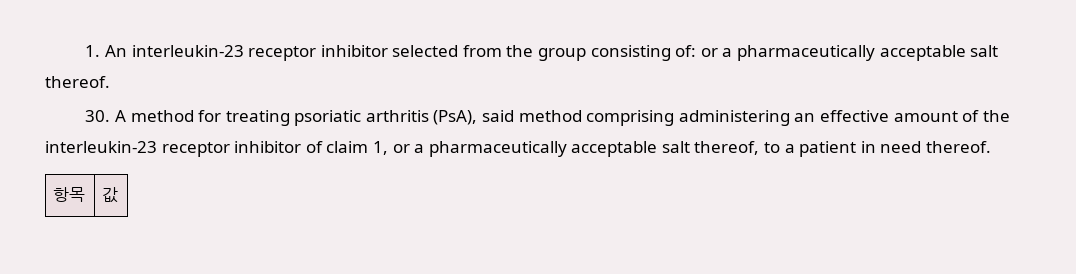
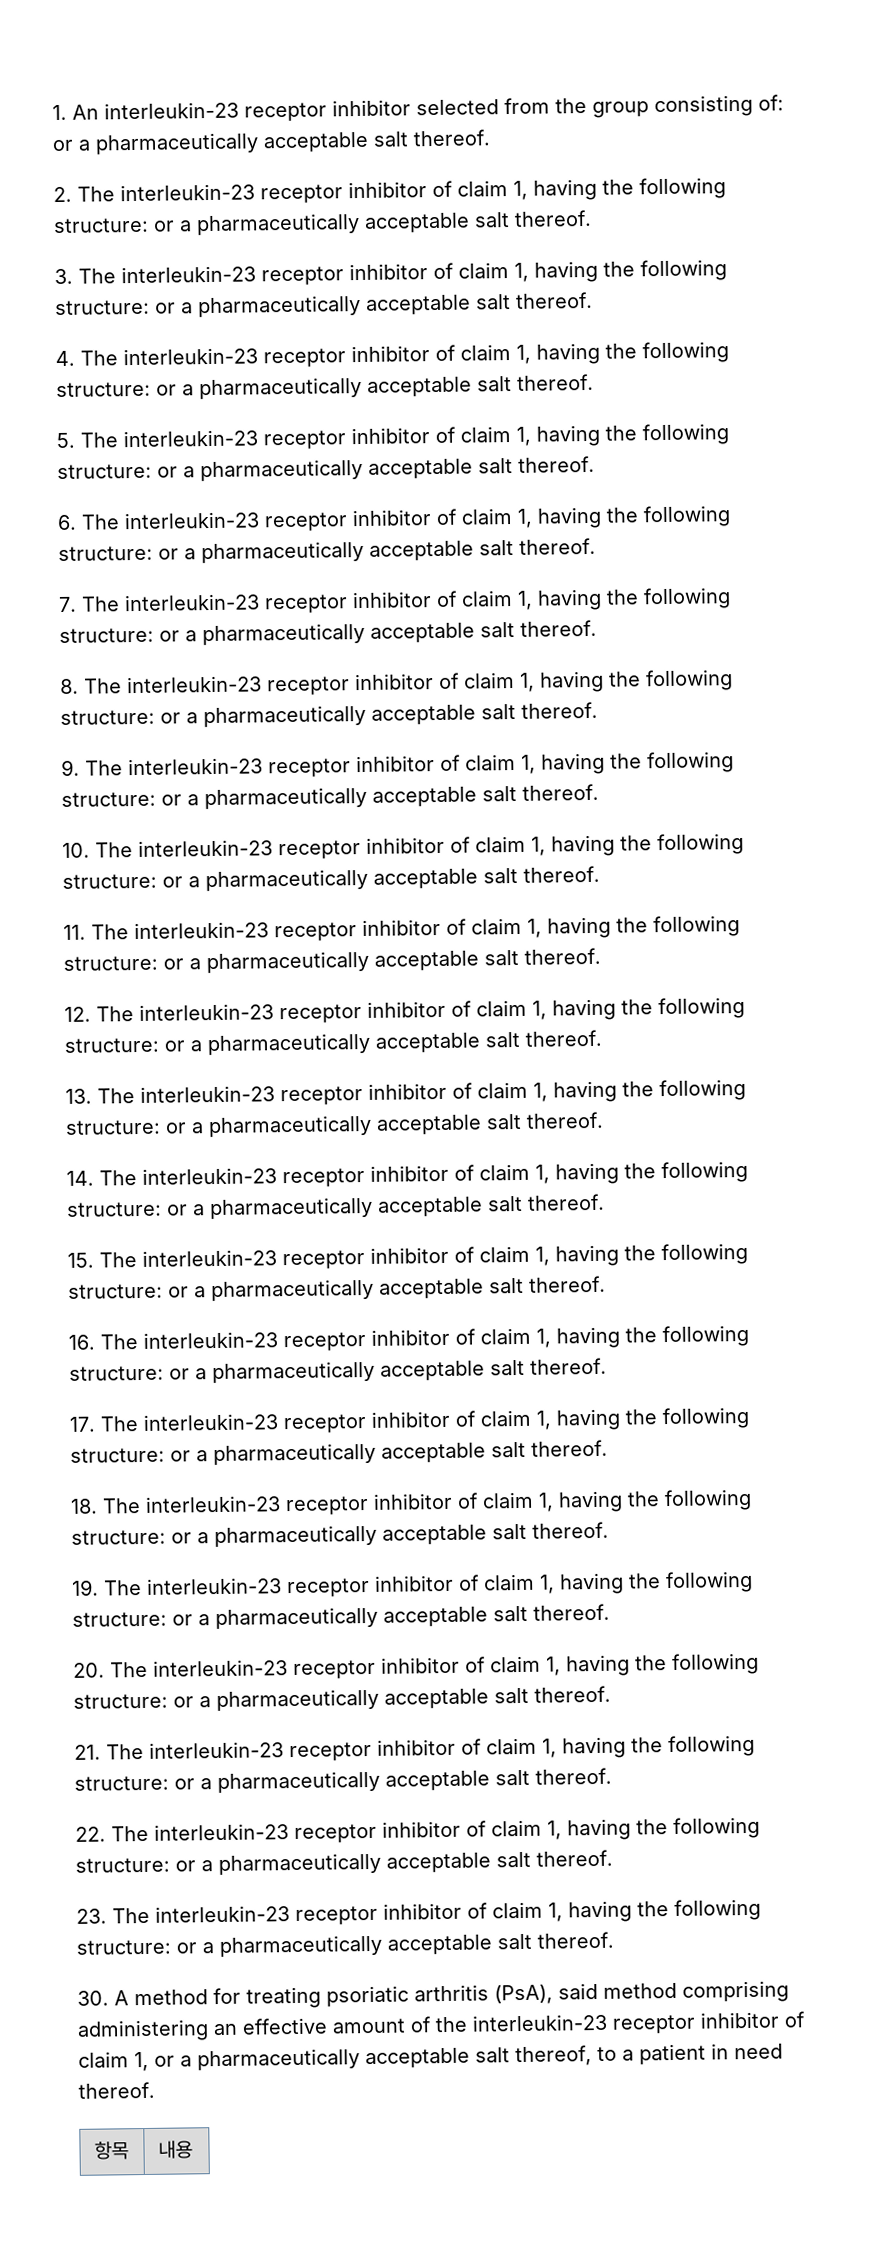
(110, 82) none -> [53,177,726,204] [53,209,592,236] [54,259,727,286] [55,291,593,318] [55,341,729,368] [56,373,594,400] [56,423,729,450] [57,455,595,482] [57,505,731,532] [58,537,596,564] [58,587,731,614] [59,619,597,646] [60,669,733,696] [60,701,598,728] [61,751,734,778] [61,783,599,810] [62,832,744,860] [62,865,600,892] [63,915,740,942] [63,947,601,974] [64,996,745,1024] [64,1029,602,1056] [65,1078,746,1106] [65,1111,604,1138] [66,1160,748,1188] [66,1193,605,1220] [67,1242,748,1270] [68,1275,606,1302] [68,1324,749,1352] [69,1357,607,1384] [69,1406,750,1434] [70,1439,608,1466] [70,1488,752,1516] [71,1521,609,1548] [71,1570,753,1598] [72,1603,610,1630] [73,1652,759,1680] [73,1685,611,1712] [74,1734,755,1762] [74,1767,612,1794] [75,1816,760,1843] [75,1849,613,1876] [76,1898,761,1925] [76,1931,614,1957] // 2. The interleukin-23 receptor inhibitor of claim 1, having the following structure: or a pharmaceutically acceptable salt thereof. // 3. The interleukin-23 receptor inhibitor of claim 1, having the following structure: or a pharmaceutically acceptable salt thereof. // 4. The interleukin-23 receptor inhibitor of claim 1, having the following structure: or a pharmaceutically acceptable salt thereof. // 5. The interleukin-23 receptor inhibitor of claim 1, having the following structure: or a pharmaceutically acceptable salt thereof. // 6. The interleukin-23 receptor inhibitor of claim 1, having the following structure: or a pharmaceutically acceptable salt thereof. // 7. The interleukin-23 receptor inhibitor of claim 1, having the following structure: or a pharmaceutically acceptable salt thereof. // 8. The interleukin-23 receptor inhibitor of claim 1, having the following structure: or a pharmaceutically acceptable salt thereof. // 9. The interleukin-23 receptor inhibitor of claim 1, having the following structure: or a pharmaceutically acceptable salt thereof. // 10. The interleukin-23 receptor inhibitor of claim 1, having the following structure: or a pharmaceutically acceptable salt thereof. // 11. The interleukin-23 receptor inhibitor of claim 1, having the following structure: or a pharmaceutically acceptable salt thereof. // 12. The interleukin-23 receptor inhibitor of claim 1, having the following structure: or a pharmaceutically acceptable salt thereof. // 13. The interleukin-23 receptor inhibitor of claim 1, having the following structure: or a pharmaceutically acceptable salt thereof. // 14. The interleukin-23 receptor inhibitor of claim 1, having the following structure: or a pharmaceutically acceptable salt thereof. // 15. The interleukin-23 receptor inhibitor of claim 1, having the following structure: or a pharmaceutically acceptable salt thereof. // 16. The interleukin-23 receptor inhibitor of claim 1, having the following structure: or a pharmaceutically acceptable salt thereof. // 17. The interleukin-23 receptor inhibitor of claim 1, having the following structure: or a pharmaceutically acceptable salt thereof. // 18. The interleukin-23 receptor inhibitor of claim 1, having the following structure: or a pharmaceutically acceptable salt thereof. // 19. The interleukin-23 receptor inhibitor of claim 1, having the following structure: or a pharmaceutically acceptable salt thereof. // 20. The interleukin-23 receptor inhibitor of claim 1, having the following structure: or a pharmaceutically acceptable salt thereof. // 21. The interleukin-23 receptor inhibitor of claim 1, having the following structure: or a pharmaceutically acceptable salt thereof. // 22. The interleukin-23 receptor inhibitor of claim 1, having the following structure: or a pharmaceutically acceptable salt thereof. // 23. The interleukin-23 receptor inhibitor of claim 1, having the following structure: or a pharmaceutically acceptable salt thereof.
[102,187,119,203] 값 -> [157,2140,193,2159] 내용

